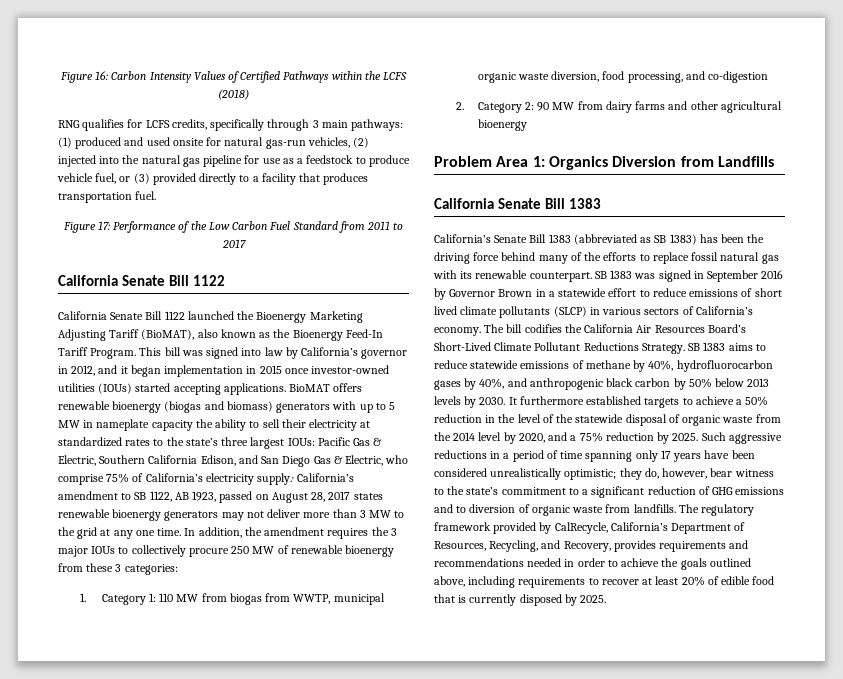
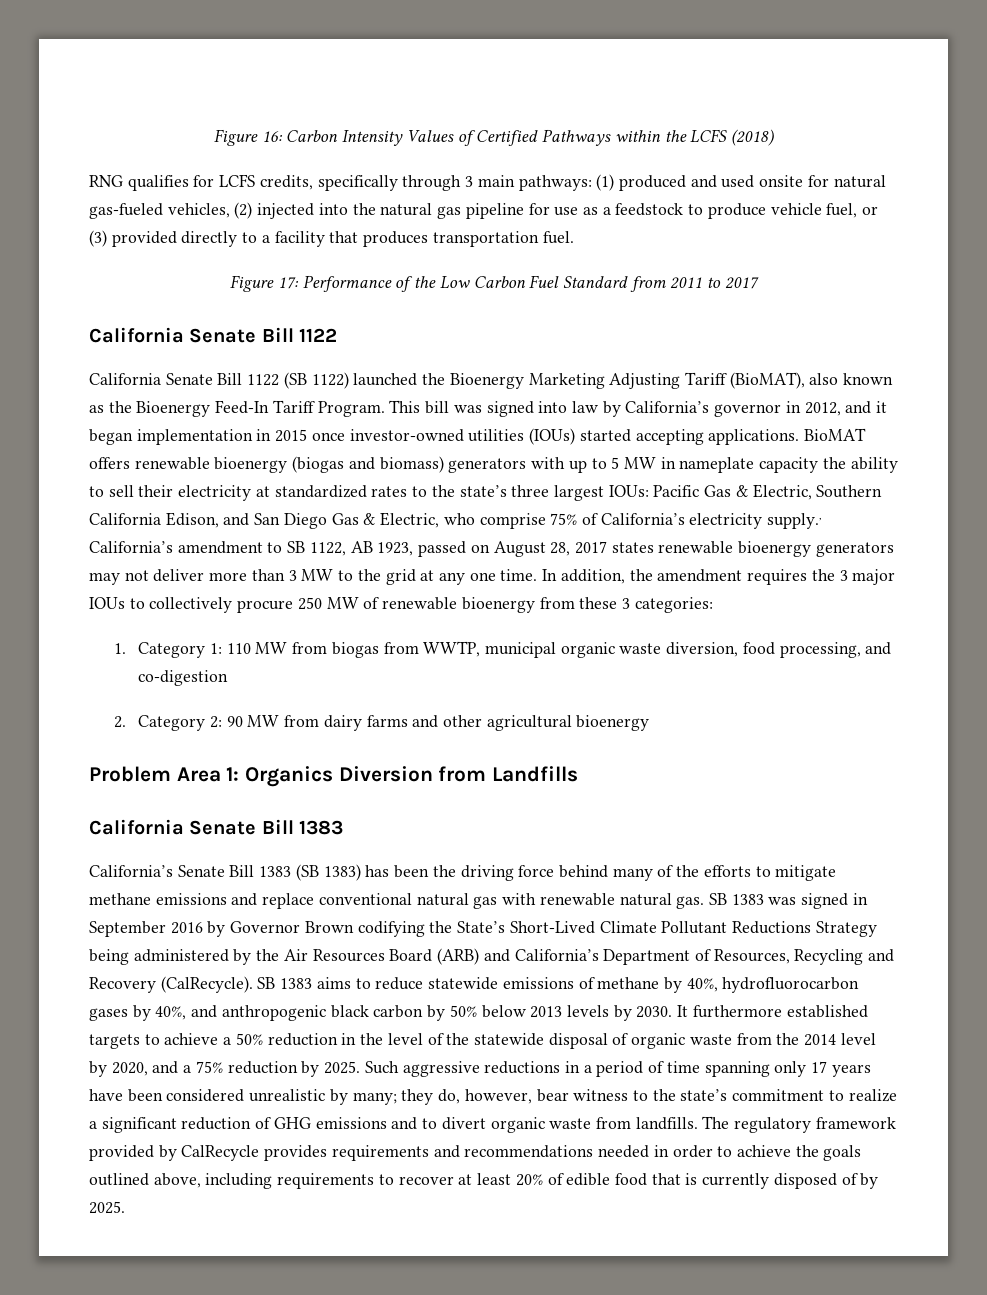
[265,139,306,149] gas-run -> [89,203,163,219] gas-fueled
(185, 315) none -> [283,372,349,389] (SB 1122)
[573,234,667,245] (abbreviated as SB -> [295,864,319,881] (SB
[652,252,779,264] [433,270,592,282] replace fossil natural gas with its renewable counterpart. -> [775,865,837,881] [89,893,705,909] mitigate methane emissions and replace conventional natural gas with renewable natural gas.
[535,288,782,297] [434,306,753,318] [434,324,746,336] [434,342,685,354] in a statewide effort to reduce emissions of short lived climate pollutants (SLCP) in various sectors of California’s economy. The bill codifies the California Air Resources Board’s Short-Lived Climate Pollutant Reductions Strategy. -> [357,921,877,937] [89,948,895,965] [89,976,253,993] codifying the State’s Short-Lived Climate Pollutant Reductions Strategy being administered by the Air Resources Board (ARB) and California’s Department of Resources, Recycling and Recovery (CalRecycle).
[490,468,617,480] unrealistically optimistic; -> [249,1089,397,1105] unrealistic by many;
(579, 491) none -> [848,1089,897,1102] realize
[469,504,530,513] diversion of -> [441,1117,486,1130] divert
[554,522,746,534] [434,540,611,552] CalRecycle, California’s Department of Resources, Recycling, and Recovery, -> [181,1145,260,1161] CalRecycle
(562, 600) none -> [841,1173,858,1185] of

